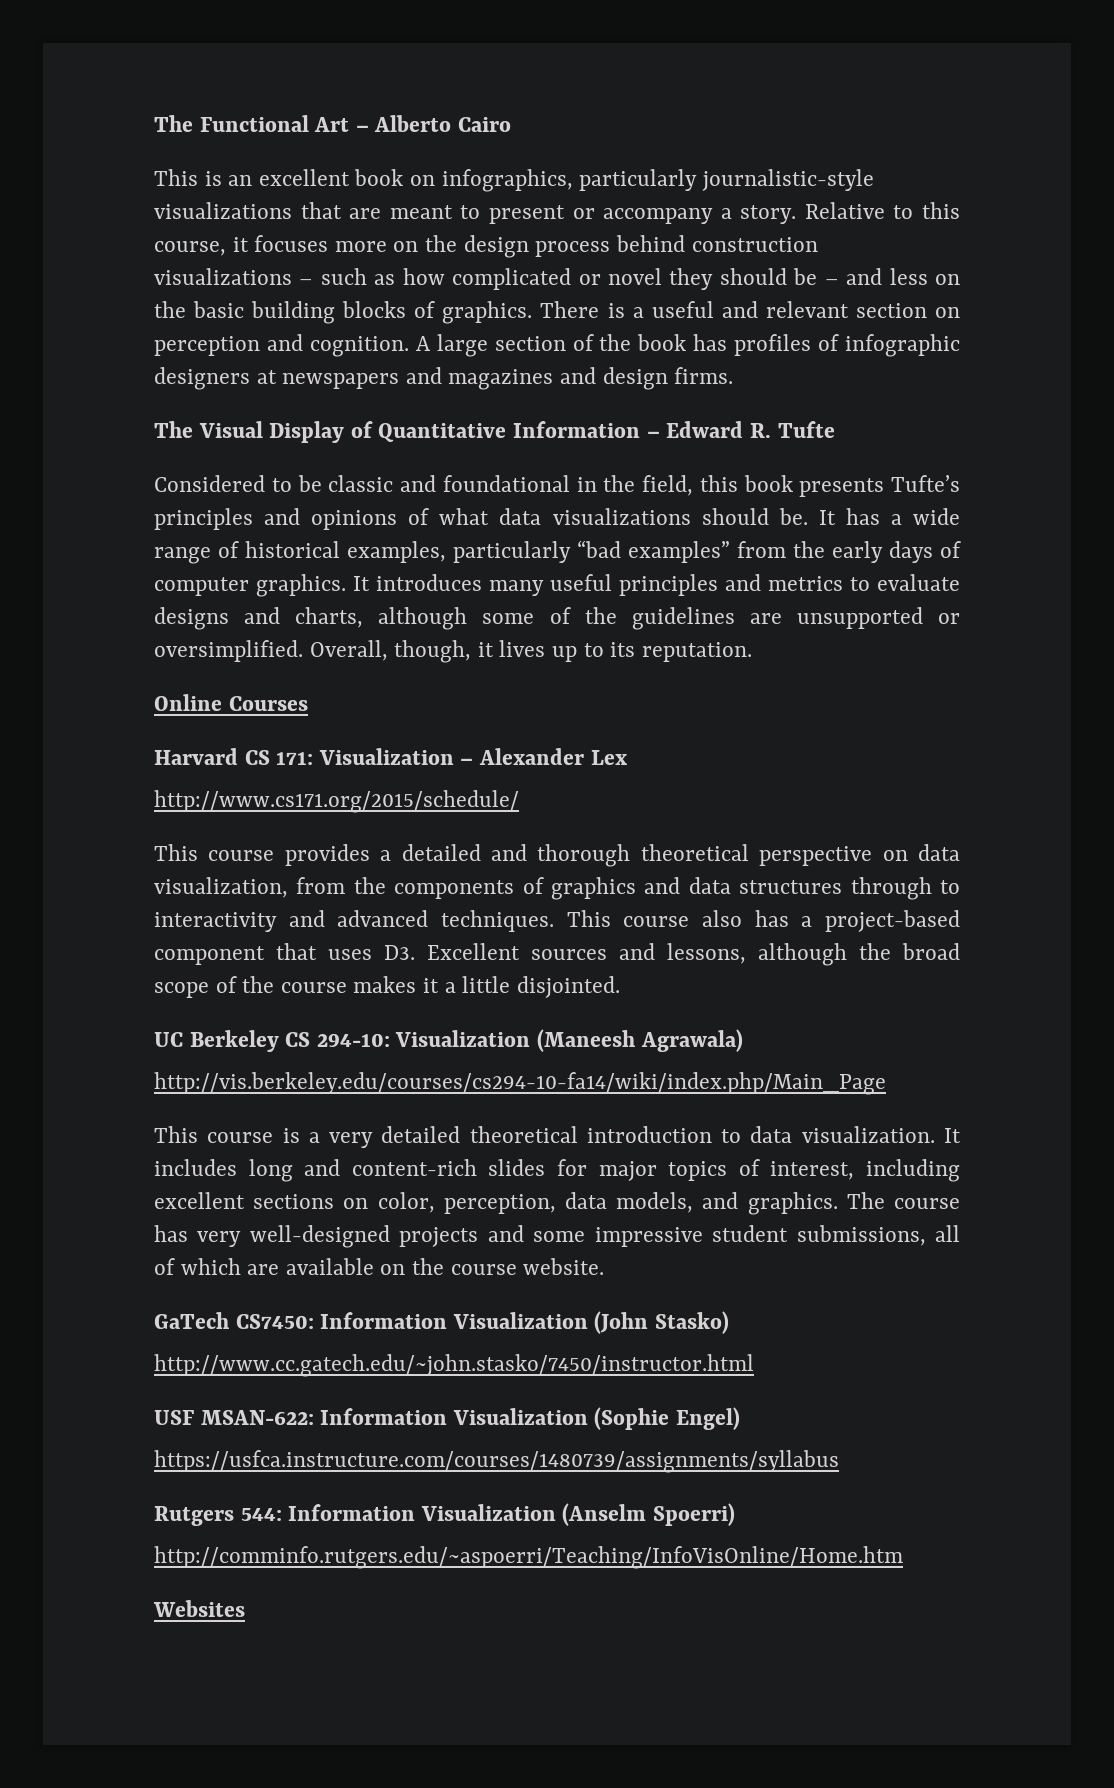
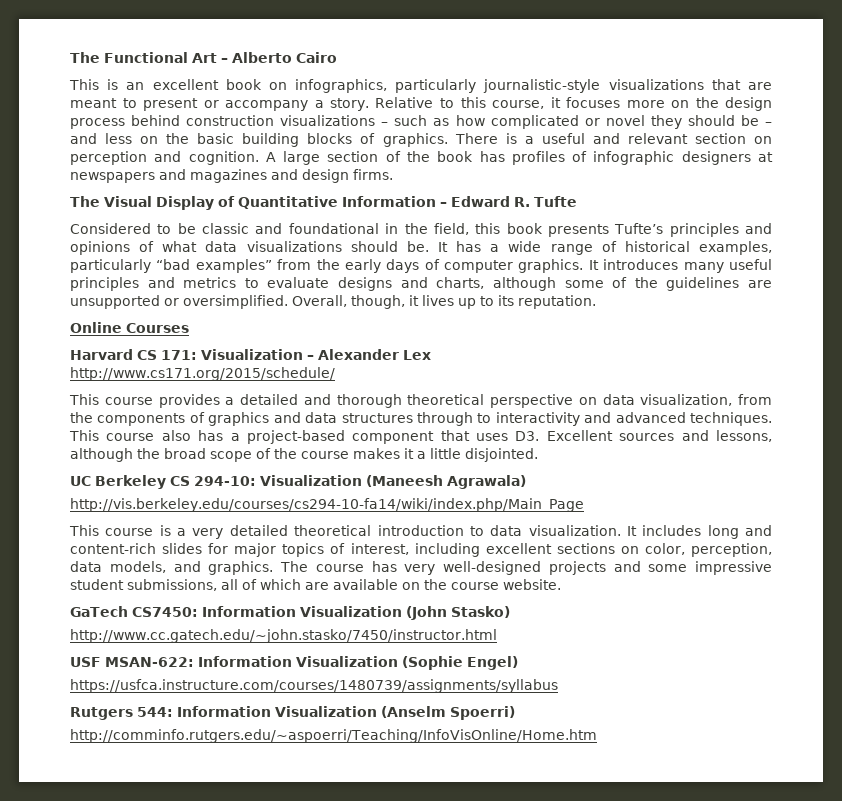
[153,1600,245,1617] // Websites -> (597, 736) none

